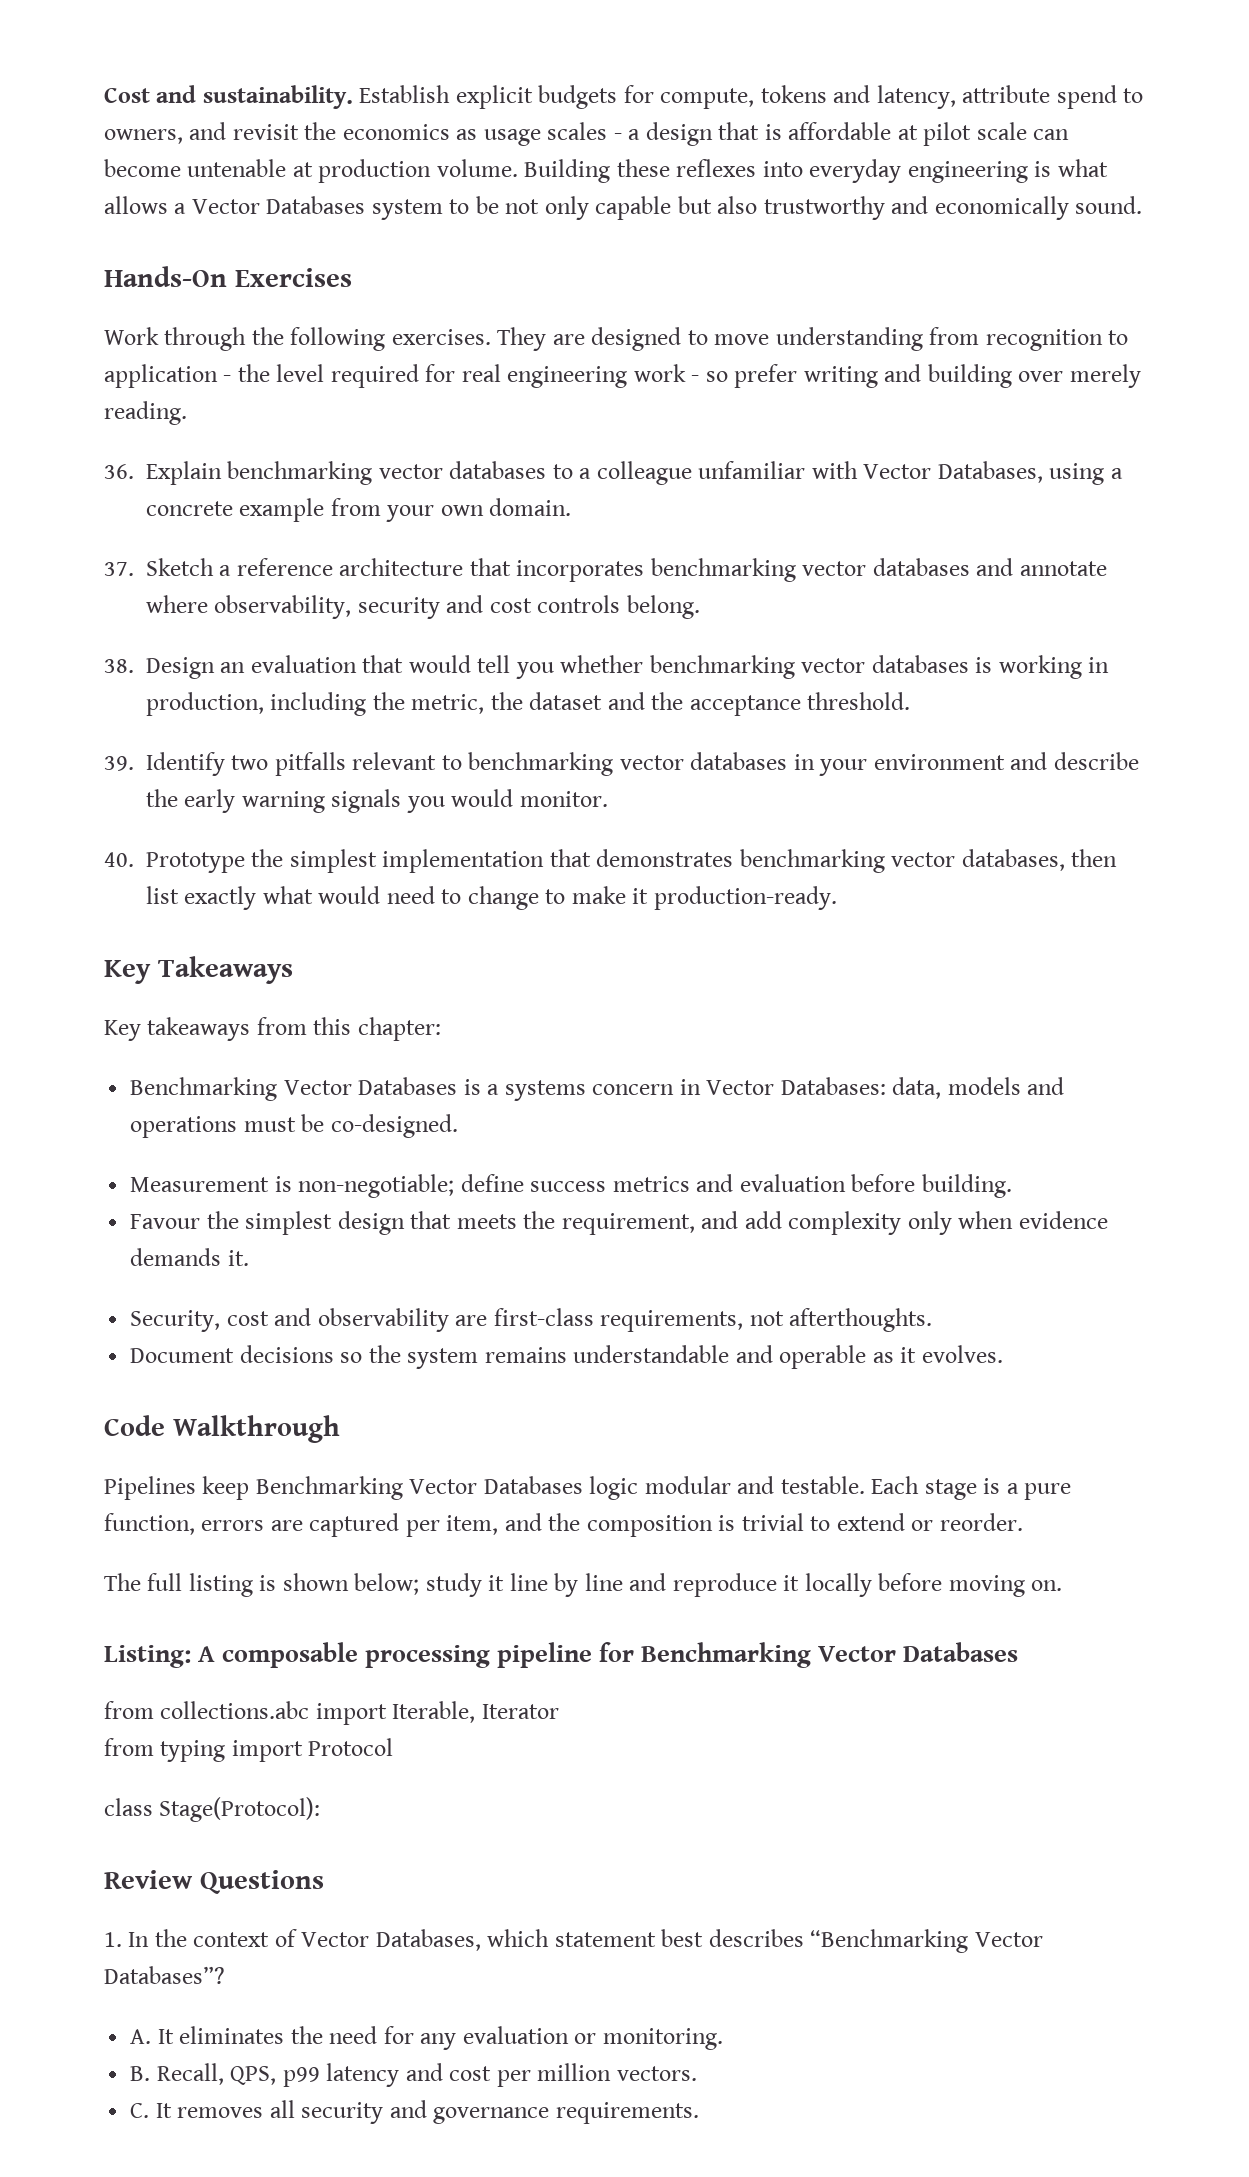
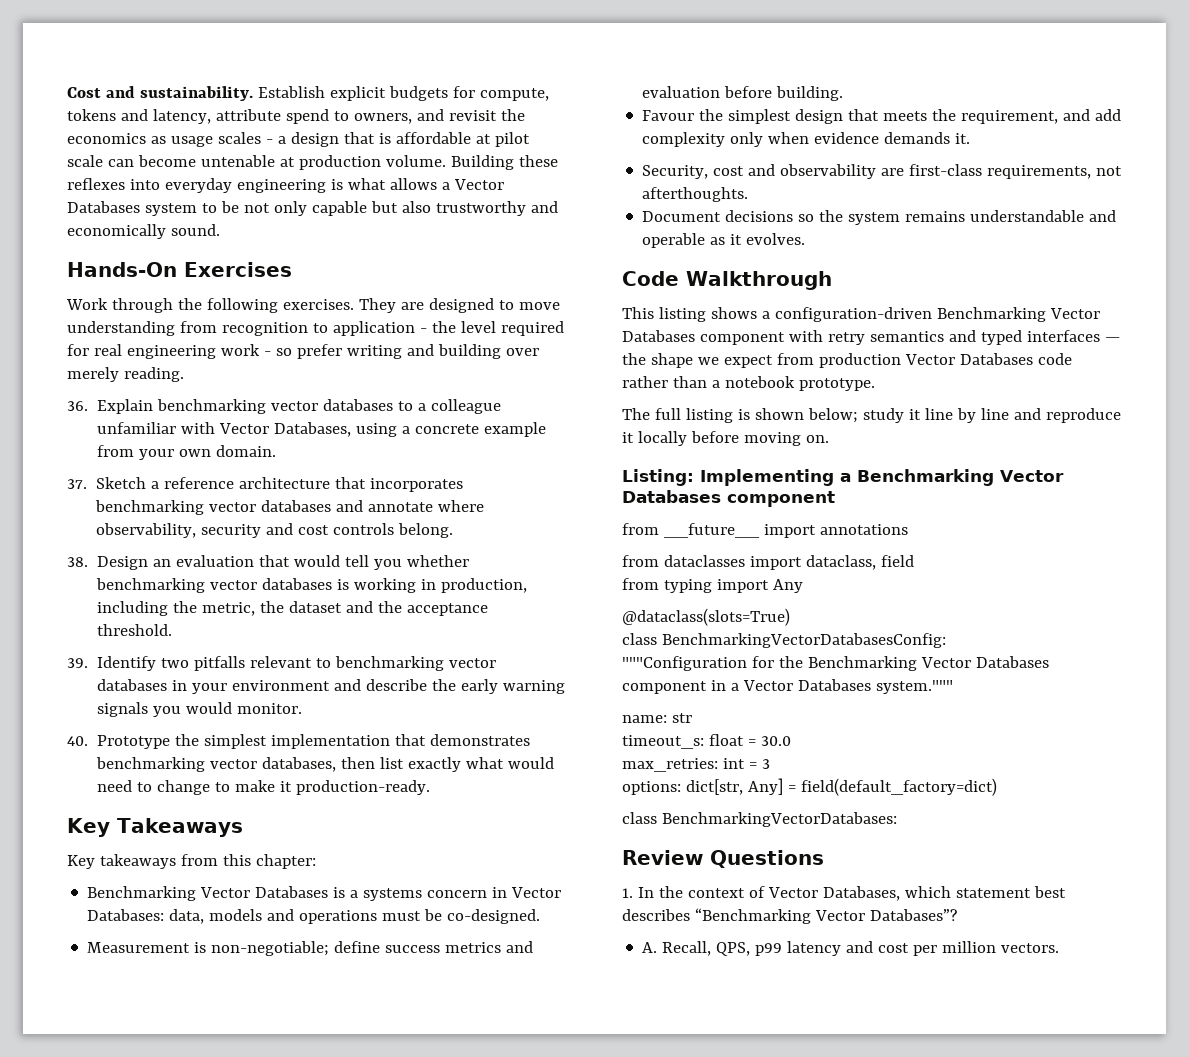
[104,1476,1072,1500] [104,1513,1023,1537] Pipelines keep Benchmarking Vector Databases logic modular and testable. Each stage is a pure function, errors are captured per item, and the composition is trivial to extend or reorder. -> [622,307,1100,322] [622,330,1120,345] [622,353,1072,368] [622,376,875,391] This listing shows a configuration-driven Benchmarking Vector Databases component with retry semantics and typed interfaces — the shape we expect from production Vector Databases code rather than a notebook prototype.
[198,1642,1019,1668] [104,1701,559,1725] A composable processing pipeline for Benchmarking Vector Databases // from collections.abc import Iterable, Iterator -> [700,469,1064,486] [622,490,835,507] [622,523,908,538] [622,555,914,570] Implementing a Benchmarking Vector Databases component // from __future__ import annotations // from dataclasses import dataclass, field
[308,1738,394,1756] [104,1797,321,1822] Protocol // class Stage(Protocol): -> [772,579,803,593] [622,608,790,626] [622,633,946,648] [622,656,1049,671] [622,679,953,694] [622,713,692,723] [622,734,791,749] [622,758,770,772] [622,778,997,796] [622,812,897,827] Any // @dataclass(slots=True) // class BenchmarkingVectorDatabasesConfig: // """Configuration for the Benchmarking Vector Databases component in a Vector Databases system.""" // name: str // timeout_s: float = 30.0 // max_retries: int = 3 // options: dict[str, Any] = field(default_factory=dict) // class BenchmarkingVectorDatabases:
[157,2026,723,2050] [130,2066,151,2081] It eliminates the need for any evaluation or monitoring. // B. -> (658, 947) none
[130,2100,699,2124] // C. It removes all security and governance requirements. -> (1060, 948) none

